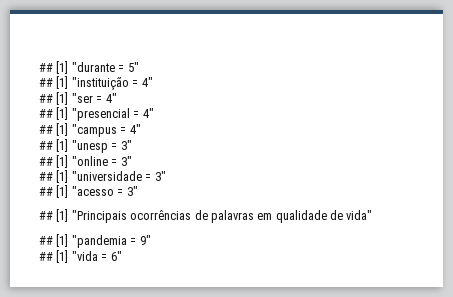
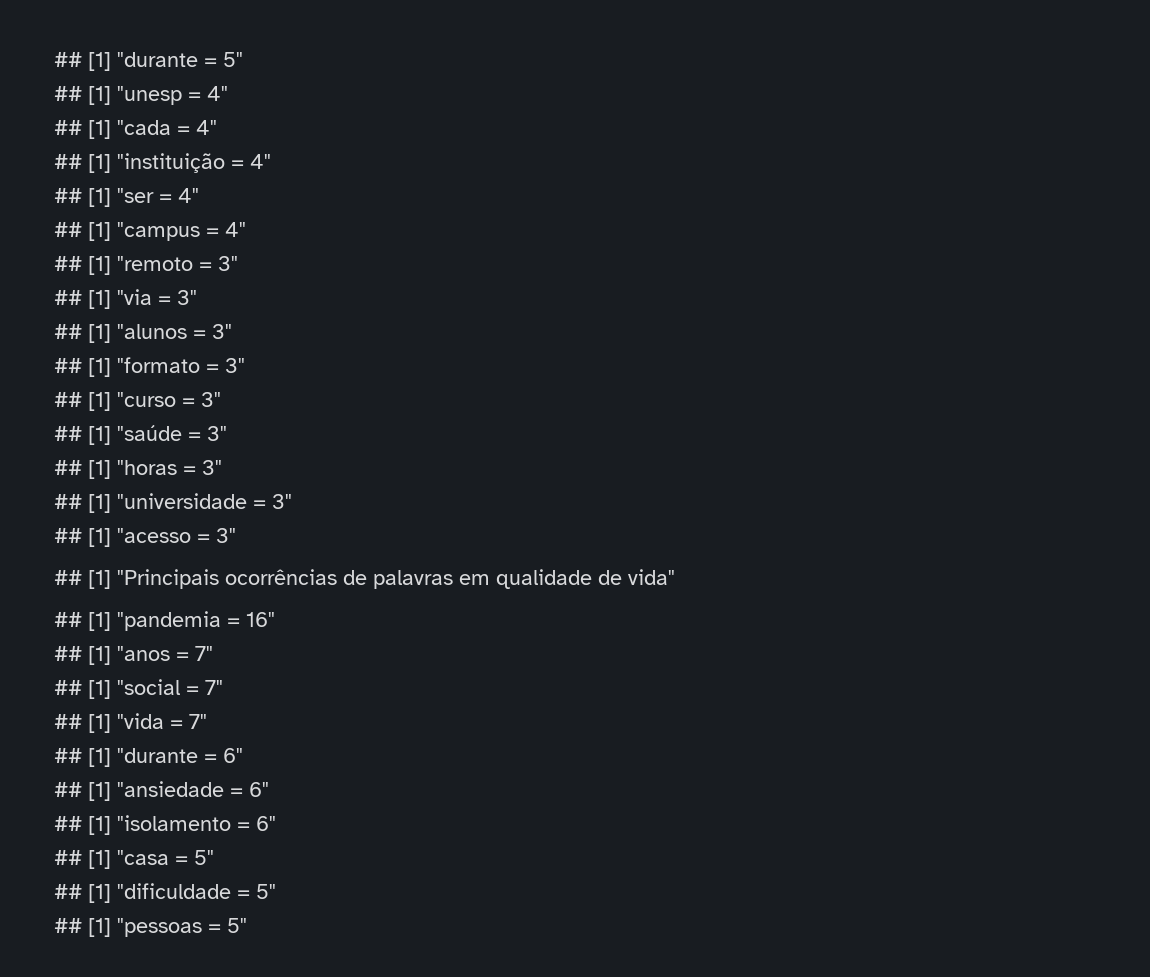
(139, 67) none -> [54,86,228,105] [54,120,217,139] // ## [1] "unesp = 4" // ## [1] "cada = 4"
[39,107,154,121] // ## [1] "presencial = 4" -> (199, 195) none
[71,140,132,153] [39,155,108,168] "unesp = 3" // ## [1] "online -> [117,256,238,271] [54,289,197,309] [54,324,232,343] [54,357,245,377] [54,392,221,411] [54,425,227,445] [54,460,177,479] "remoto = 3" // ## [1] "via = 3" // ## [1] "alunos = 3" // ## [1] "formato = 3" // ## [1] "curso = 3" // ## [1] "saúde = 3" // ## [1] "horas
[139,235,151,245] [39,250,122,263] 9" // ## [1] "vida = 6" -> [246,612,275,627] [54,646,213,665] [54,679,223,699] [54,713,207,733] [54,748,243,767] [54,781,269,801] [54,815,276,835] [54,850,214,869] [54,883,276,903] [54,918,247,937] 16" // ## [1] "anos = 7" // ## [1] "social = 7" // ## [1] "vida = 7" // ## [1] "durante = 6" // ## [1] "ansiedade = 6" // ## [1] "isolamento = 6" // ## [1] "casa = 5" // ## [1] "dificuldade = 5" // ## [1] "pessoas = 5"

